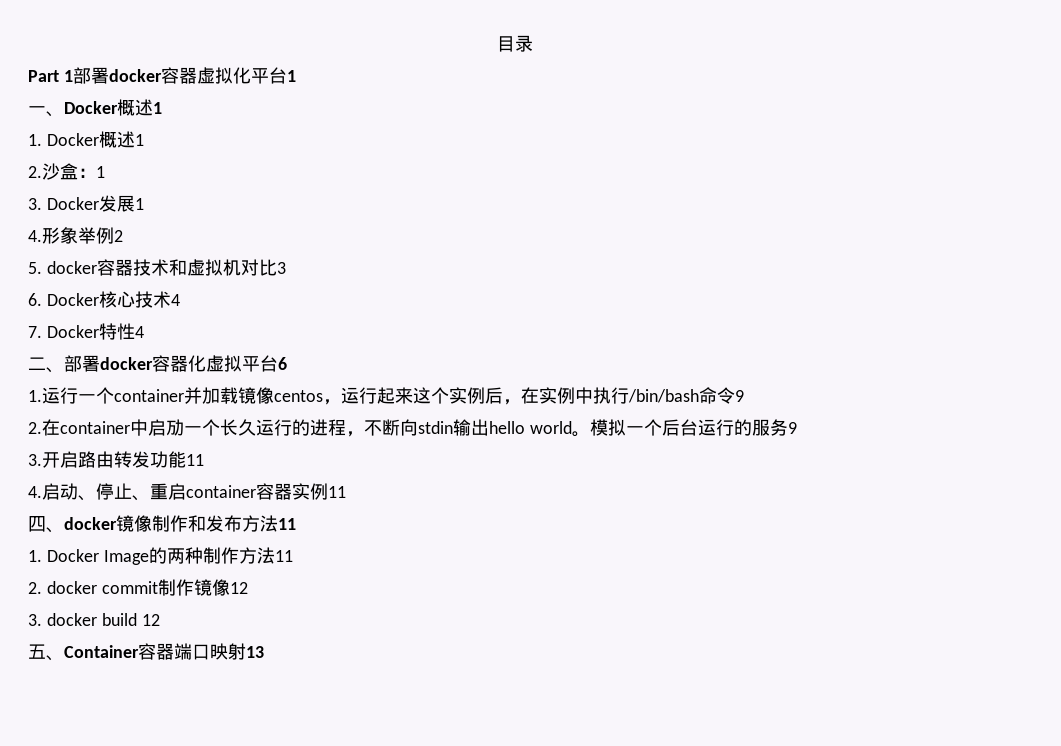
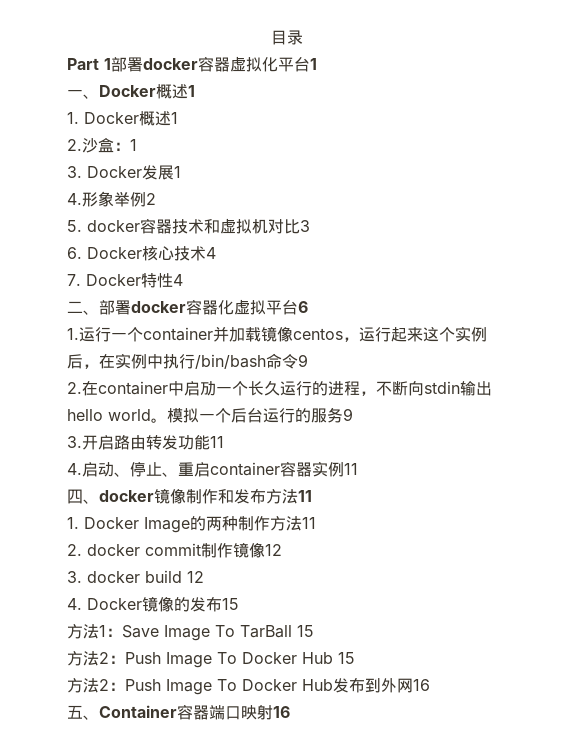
(160, 620) none -> [67,596,239,612] [67,624,314,641] [67,651,355,668] [67,677,430,695] // 4. Docker镜像的发布15 // 方法1：Save Image To TarBall 15 // 方法2：Push Image To Docker Hub 15 // 方法2：Push Image To Docker Hub发布到外网16
[246,646,264,658] 13 -> [273,706,290,718] 16

